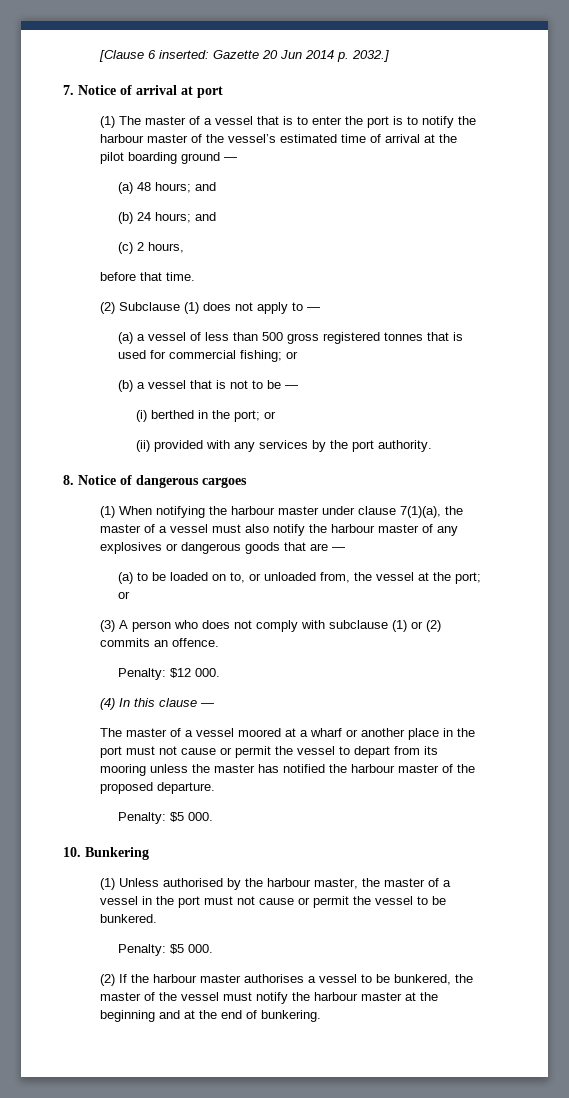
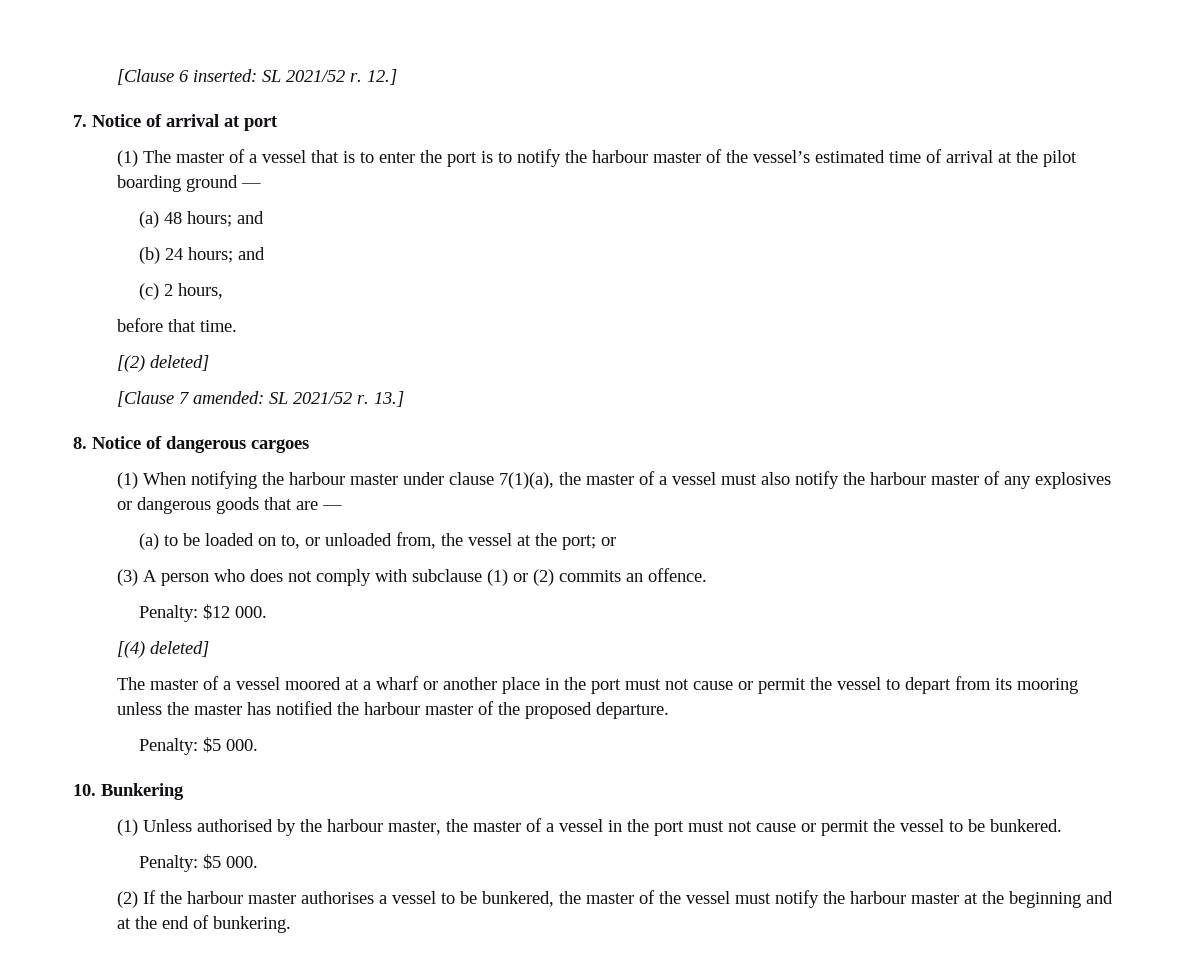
[212,50,389,62] Gazette 20 Jun 2014 p. 2032.] -> [262,69,398,85] SL 2021/52 r. 12.]
[99,302,320,314] [117,332,463,344] [117,350,298,362] [117,380,298,392] [136,410,277,422] [136,440,433,452] (2) Subclause (1) does not apply to — // (a) a vessel of less than 500 gross registered tonnes that is used for commercial fishing; or // (b) a vessel that is not to be — // (i) berthed in the port; or // (ii) provided with any services by the port authority. -> [117,355,210,372] [117,391,405,407] [(2) deleted] // [Clause 7 amended: SL 2021/52 r. 13.]
[99,698,215,710] (4) In this clause — -> [117,641,210,658] [(4) deleted]

